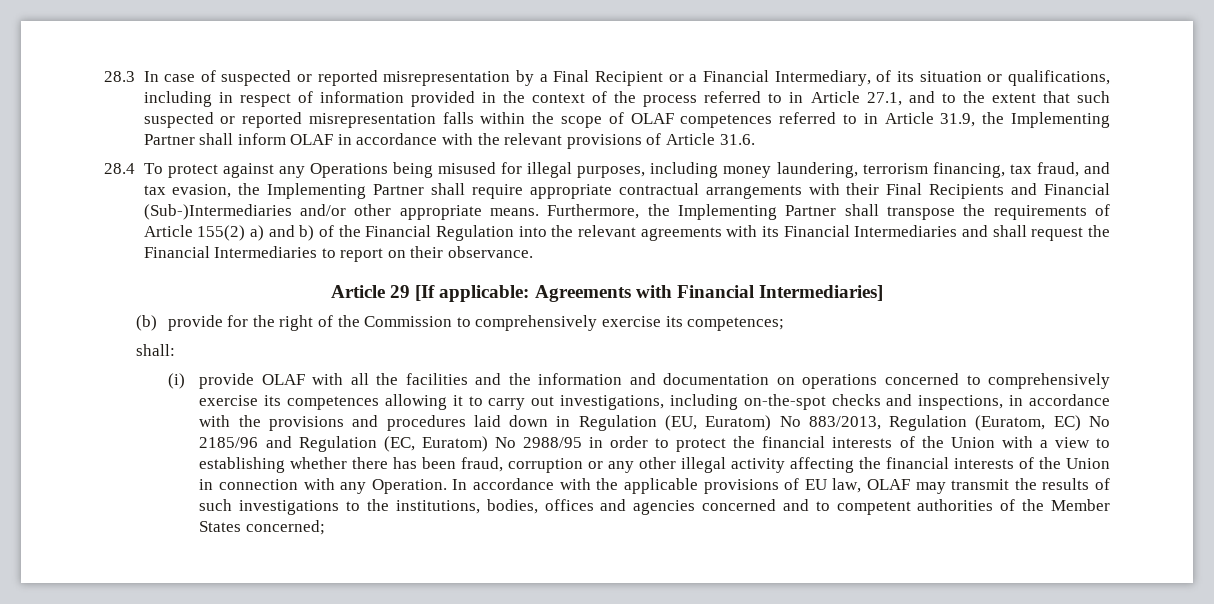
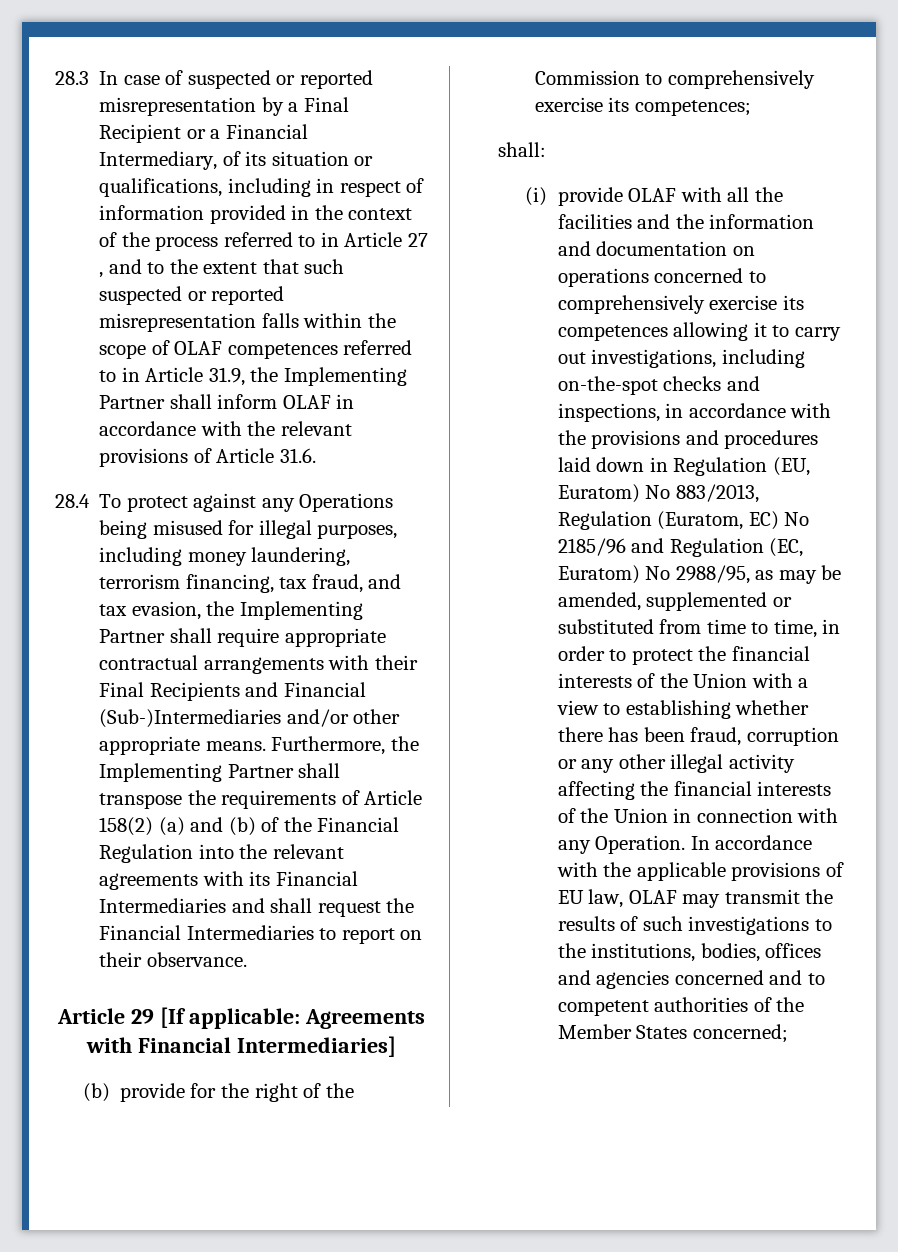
[866,92,902,106] 27.1, -> [407,233,428,247] [99,272,104,278] 27 ,
[197,225,315,241] 155(2) a) and b) -> [99,817,256,836] 158(2) (a) and (b)
[522,437,582,448] 2988/95 -> [675,565,842,584] [557,592,792,611] [557,619,817,638] 2988/95, as may be amended, supplemented or substituted from time to time,

